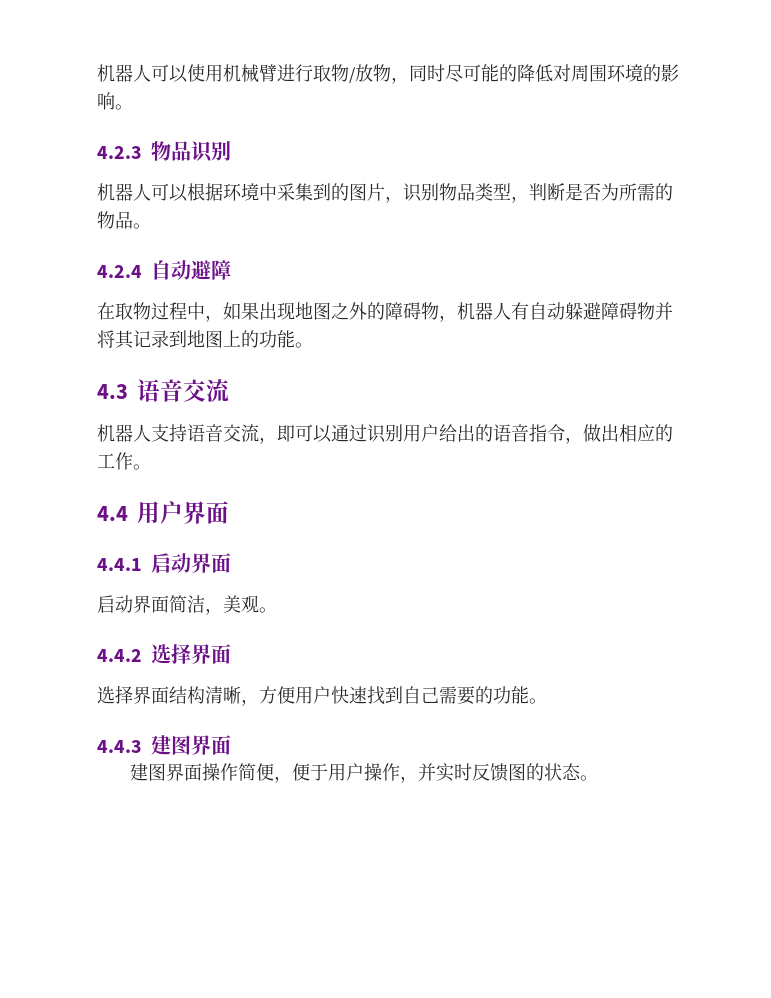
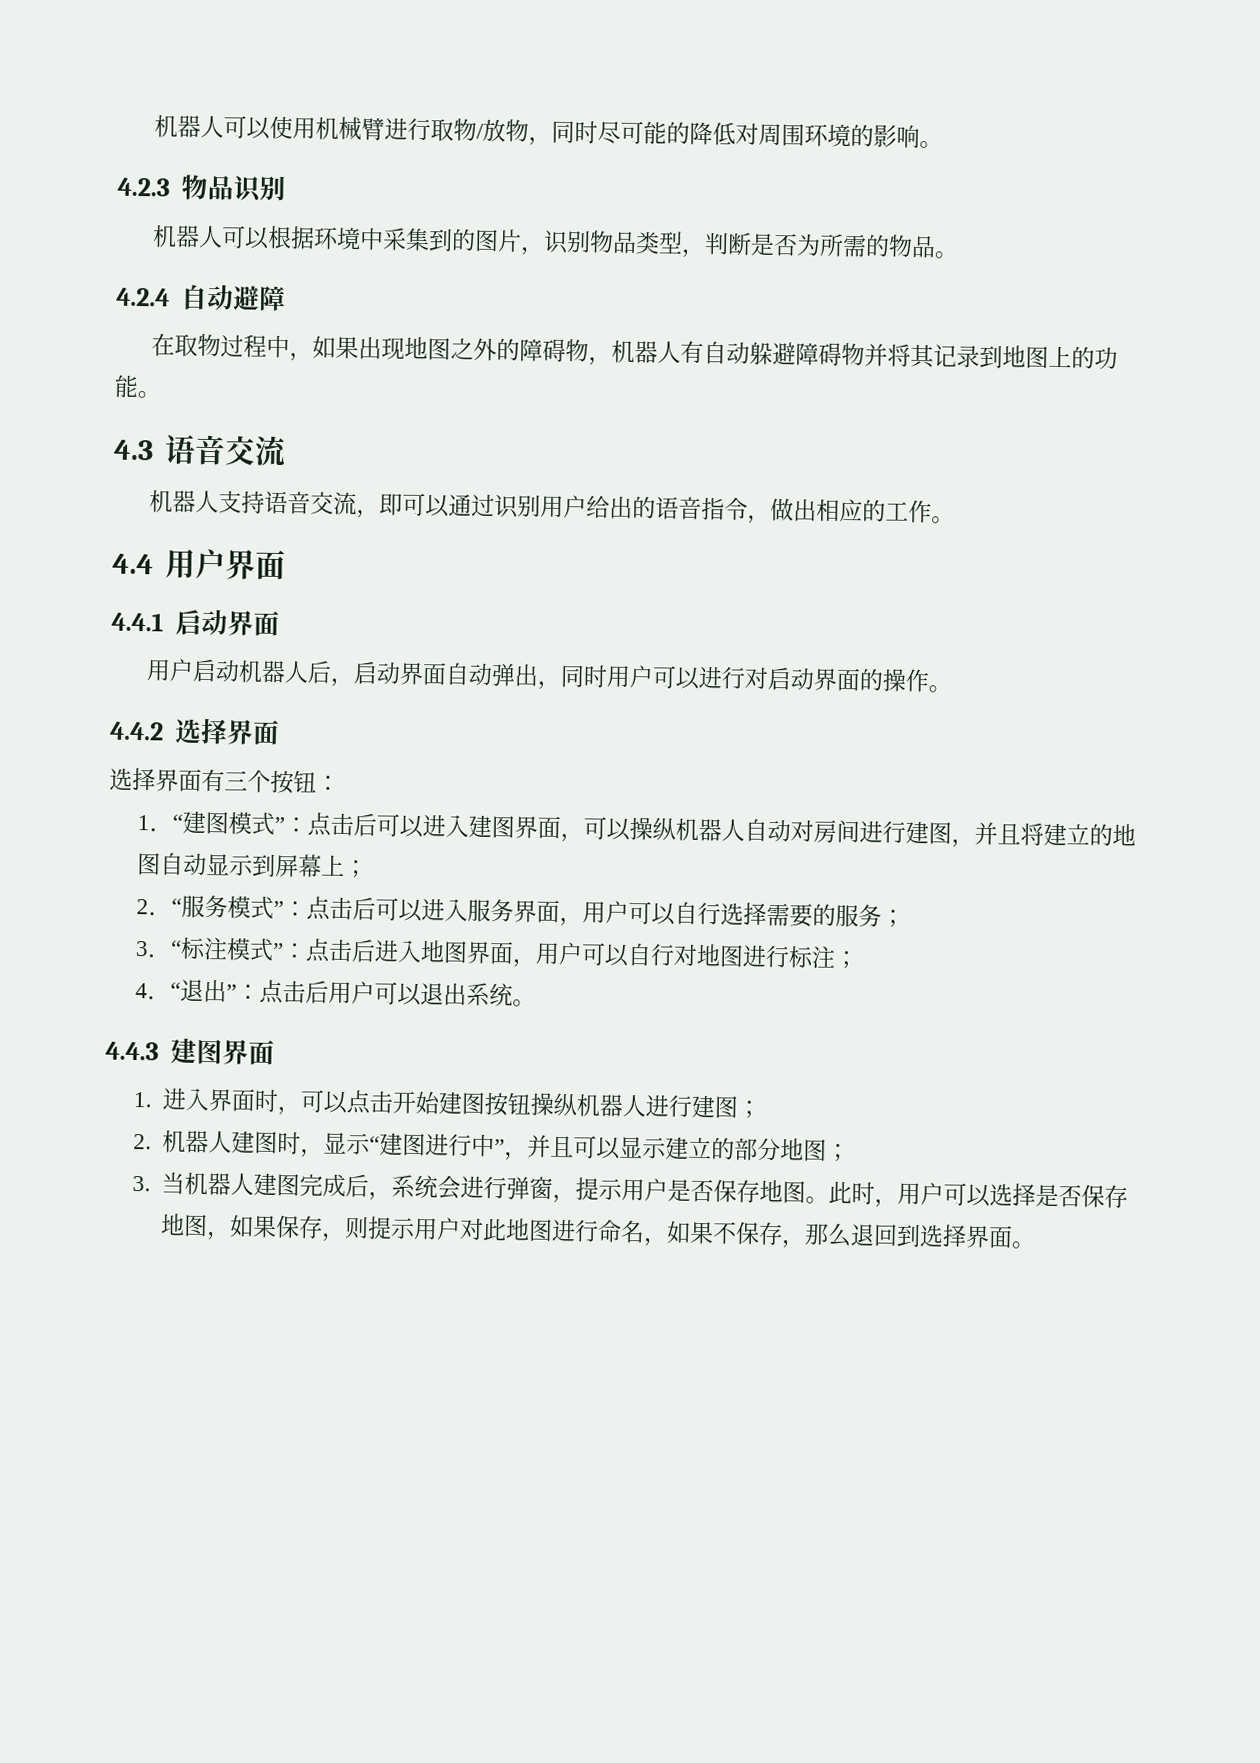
[97,595,259,615] 启动界面简洁，美观 -> [146,658,931,693] 用户启动机器人后，启动界面自动弹出，同时用户可以进行对启动界面的操作
[169,686,547,706] [97,735,231,755] [130,763,582,783] 结构清晰，方便用户快速找到自己需要的功能。 // 4.4.3建图界面 // 建图界面操作简便，便于用户操作，并实时反馈图的状态 -> [201,768,340,795] [136,810,1136,848] [136,852,368,879] [135,894,905,928] [134,936,859,970] [134,978,536,1007] [105,1037,275,1065] [132,1087,762,1119] [132,1129,851,1163] [131,1171,1129,1209] [160,1213,1014,1249] 有三个按钮： // 1．“建图模式”：点击后可以进入建图界面，可以操纵机器人自动对房间进行建图，并且将建立的地图自动显示到屏幕上； // 2．“服务模式”：点击后可以进入服务界面，用户可以自行选择需要的服务； // 3．“标注模式”：点击后进入地图界面，用户可以自行对地图进行标注； // 4．“退出”：点击后用户可以退出系统。 // 4.4.3建图界面 // 1.进入界面时，可以点击开始建图按钮操纵机器人进行建图； // 2.机器人建图时，显示“建图进行中”，并且可以显示建立的部分地图； // 3.当机器人建图完成后，系统会进行弹窗，提示用户是否保存地图。此时，用户可以选择是否保存地图，如果保存，则提示用户对此地图进行命名，如果不保存，那么退回到选择界面

